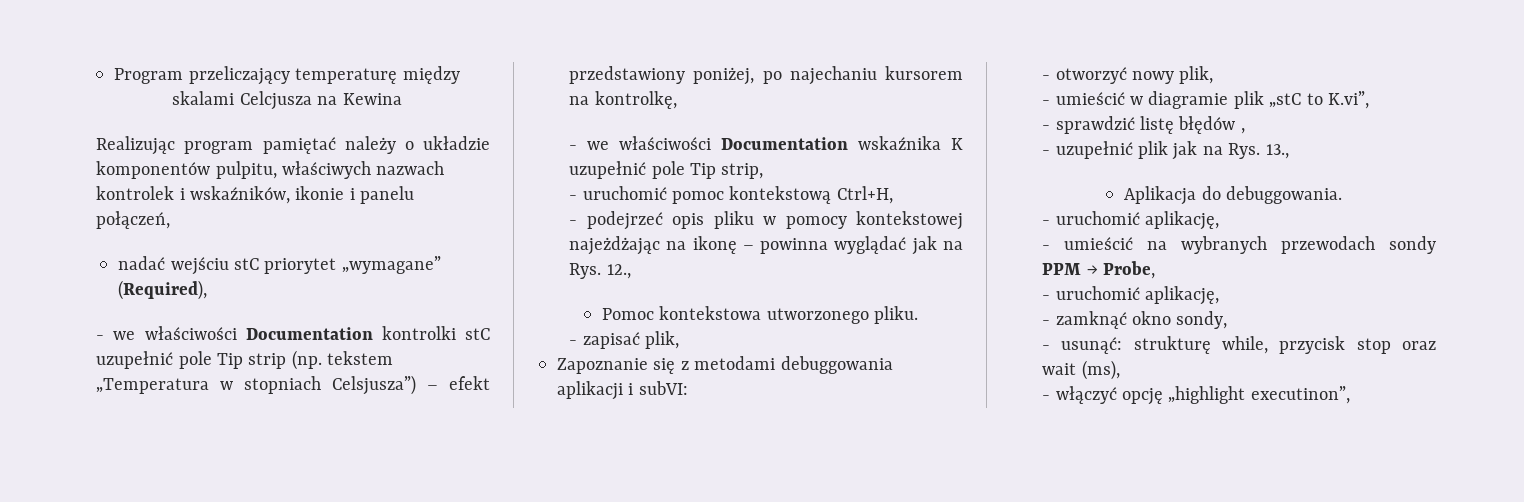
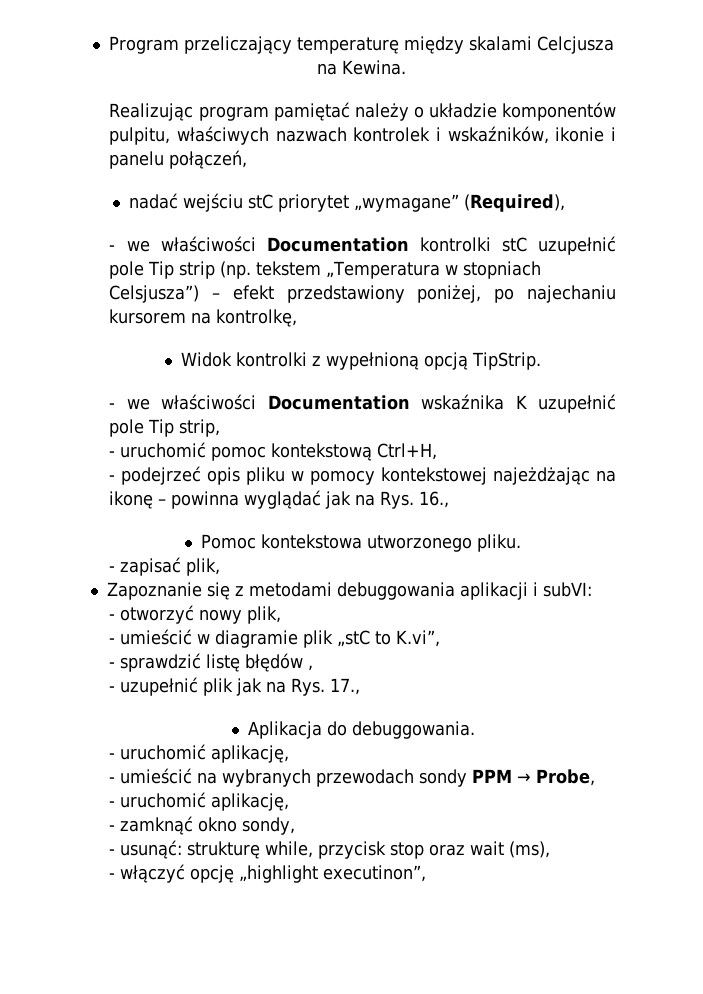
[342,93,402,105] Kewina -> [341,60,406,75] Kewina.
(677, 100) none -> [181,352,542,370] // Widok kontrolki z wypełnioną opcją TipStrip.
[606,264,631,279] 12., -> [419,491,450,508] 16.,
[1265,144,1289,159] 13., -> [330,678,361,695] 17.,

